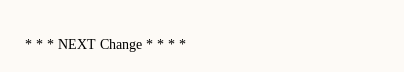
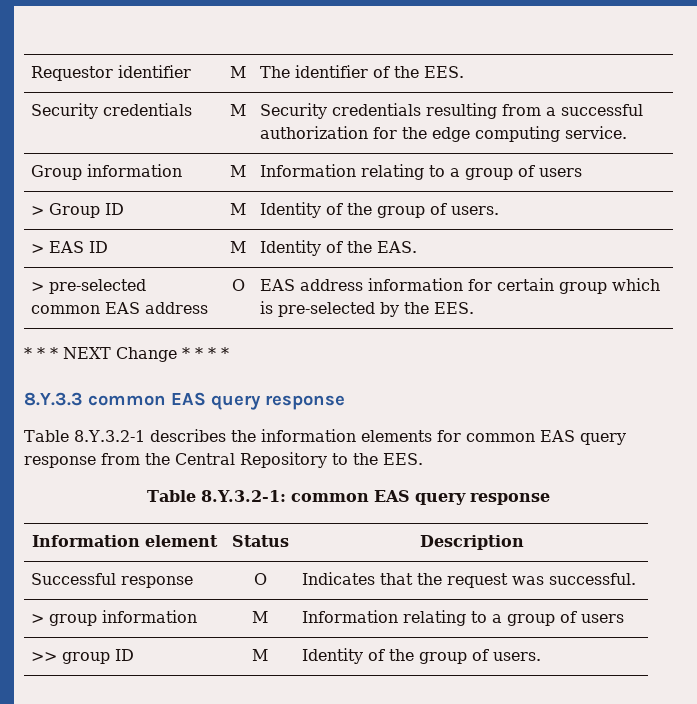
(25, 44) none -> [30,65,191,81] [230,66,246,78] [259,65,464,78] [30,103,192,119] [230,104,246,116] [259,103,643,119] [259,126,627,142] [30,164,182,180] [230,165,246,177] [259,164,582,180] [30,203,124,218] [230,203,246,215] [259,202,499,218] [30,241,108,253] [230,241,246,253] [259,240,417,256] [30,279,146,294] [30,302,208,314] [231,279,245,291] [259,278,660,294] [259,301,474,317] Requestor identifier | M | The identifier of the EES. // Security credentials | M | Security credentials resulting from a successful authorization for the edge computing service. // Group information | M | Information relating to a group of users // > Group ID | M | Identity of the group of users. // > EAS ID | M | Identity of the EAS. // > pre-selected common EAS address | O | EAS address information for certain group which is pre-selected by the EES. //
(186, 44) none -> [24,392,345,410] [24,429,626,445] [24,452,423,468] [146,490,551,505] [31,535,218,547] [231,535,289,547] [419,535,524,550] [30,573,193,588] [253,573,267,585] [301,572,636,588] [30,610,197,626] [252,611,268,623] [301,610,624,626] [30,649,134,664] [252,649,268,661] [301,648,541,664] // 8.Y.3.3 common EAS query response // Table 8.Y.3.2-1 describes the information elements for common EAS query response from the Central Repository to the EES. // Table 8.Y.3.2-1: common EAS query response // Information element | Status | Description // Successful response | O | Indicates that the request was successful. // > group information | M | Information relating to a group of users // >> group ID | M | Identity of the group of users.

